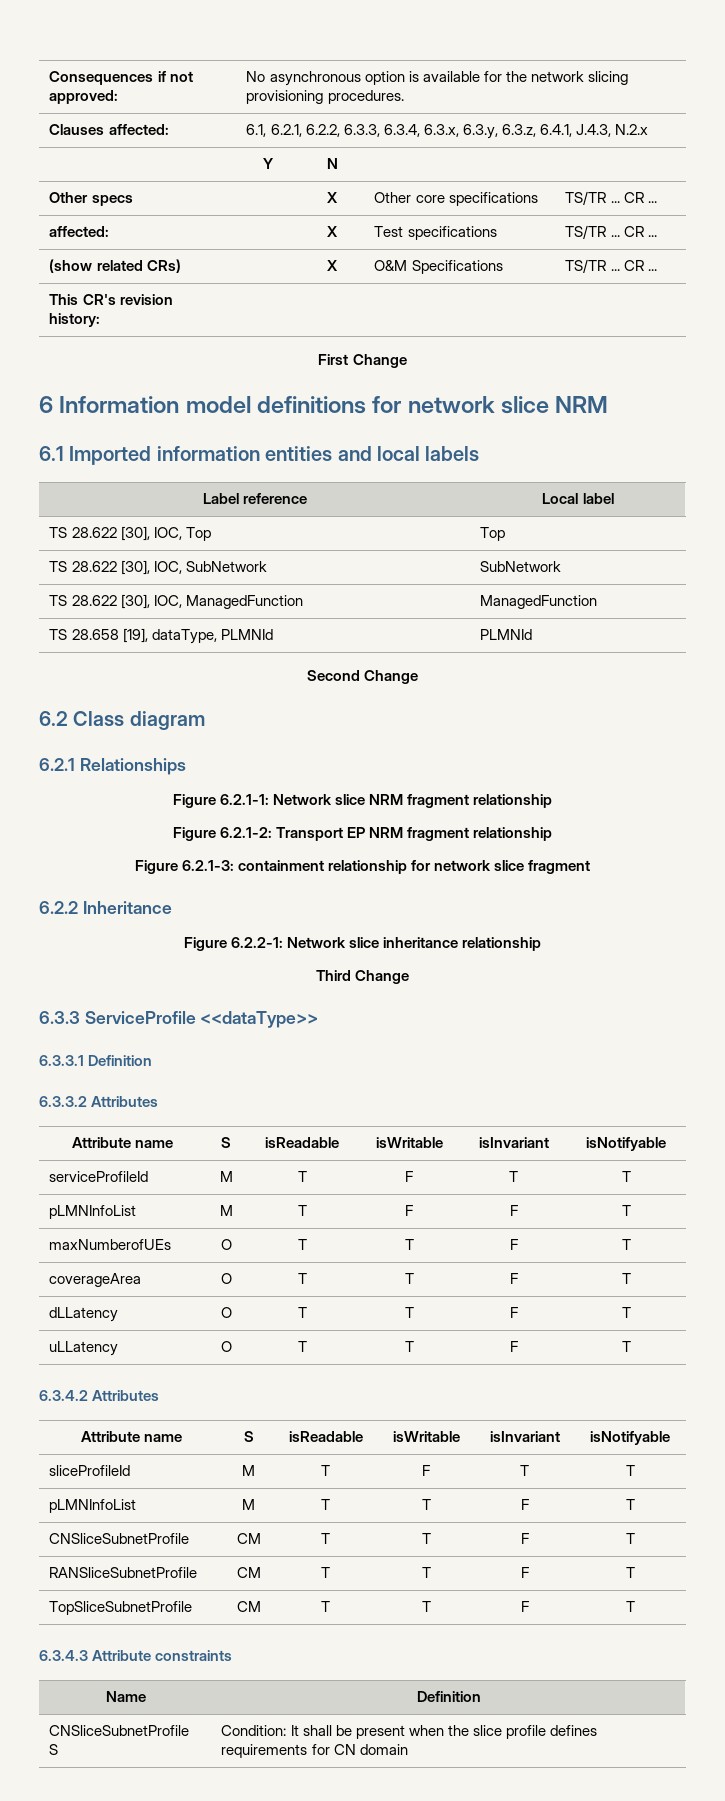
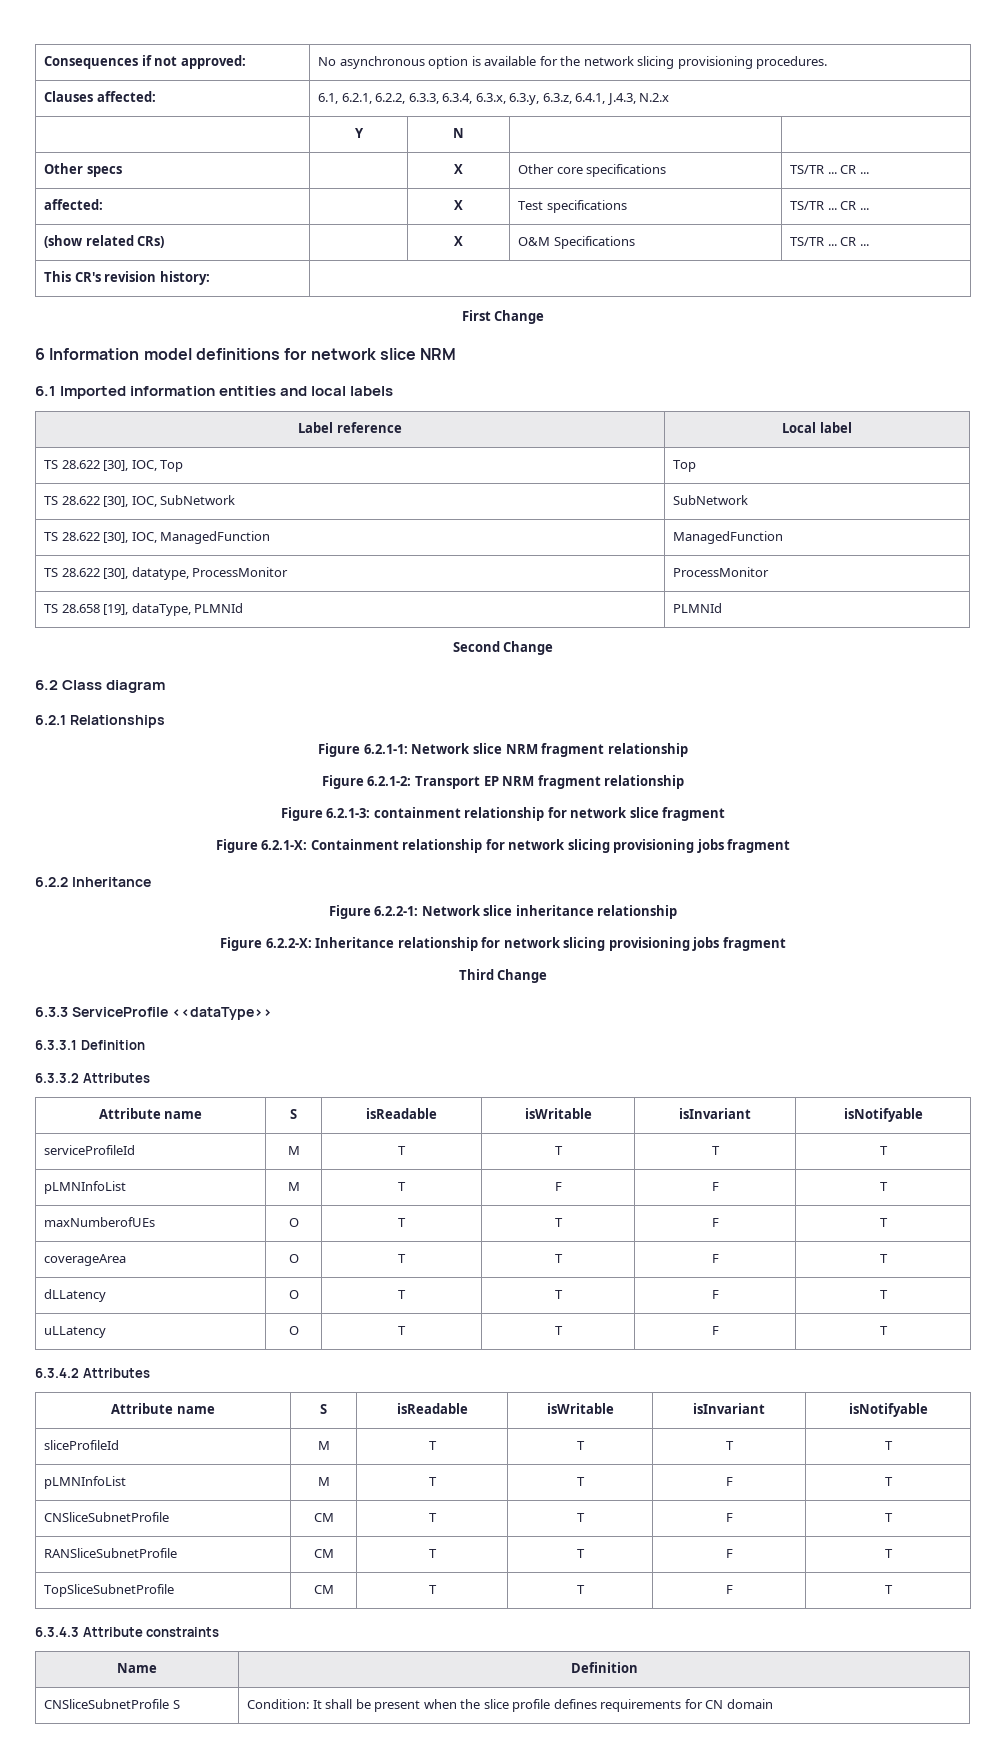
(598, 602) none -> [44,567,289,580] [673,567,770,577] // TS 28.622 [30], datatype, ProcessMonitor | ProcessMonitor
(591, 867) none -> [215,839,791,853] // Figure 6.2.1-X: Containment relationship for network slicing provisioning jobs fragment
(542, 944) none -> [220,937,786,951] // Figure 6.2.2-X: Inheritance relationship for network slicing provisioning jobs fragment
[405,1171,413,1182] F -> [554,1146,563,1155] T
[422,1465,430,1476] F -> [576,1441,585,1450] T

